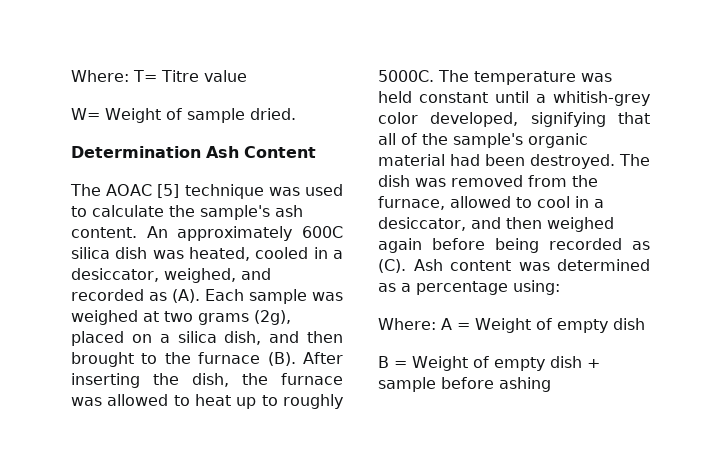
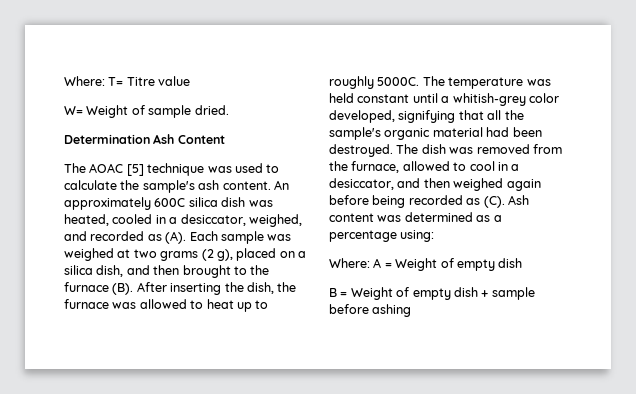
[254,310,291,325] (2g), -> [201,249,233,261] (2 g),
[401,133,417,145] of -> (502, 115) none

